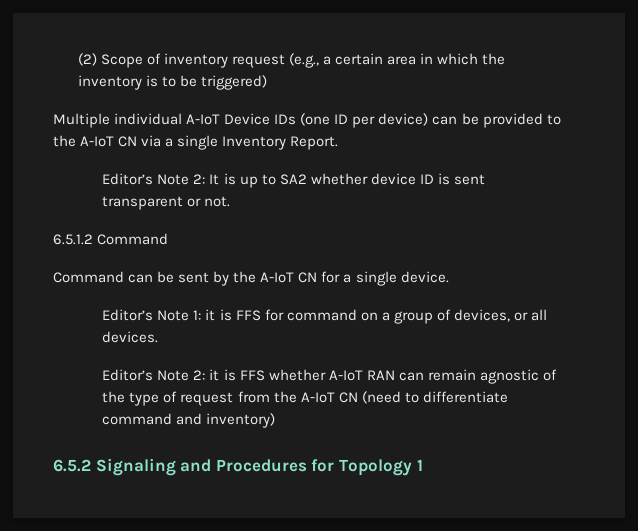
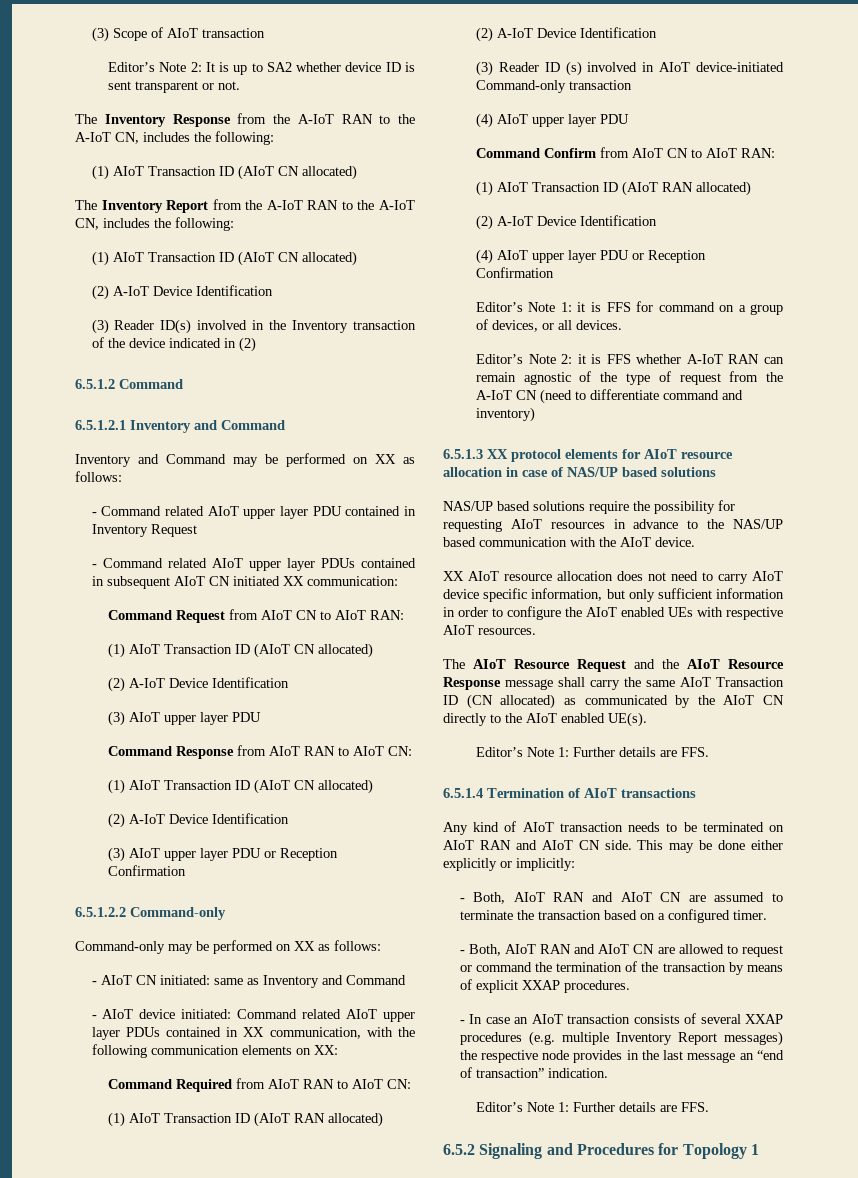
[77,53,97,66] (2) -> [91,27,109,42] (3)
[163,53,506,68] [77,75,267,90] [53,113,561,128] [53,135,339,150] inventory request (e.g., a certain area in which the inventory is to be triggered) // Multiple individual A-IoT Device IDs (one ID per device) can be provided to the A-IoT CN via a single Inventory Report. -> [166,28,265,38] AIoT transaction
[53,233,169,245] [53,271,449,286] 6.5.1.2 Command // Command can be sent by the A-IoT CN for a single device. -> [75,113,415,127] [75,131,274,145] [91,165,357,180] [75,199,415,213] [75,217,234,231] [91,251,357,266] [91,285,273,300] [91,319,416,334] [91,337,256,352] [75,379,183,389] [75,420,285,433] [75,453,415,467] [75,471,122,482] [91,506,416,519] [91,524,197,537] [91,558,416,571] [91,576,398,589] [107,609,404,623] [107,643,373,658] [107,677,289,692] [107,711,261,726] [107,745,412,759] [107,779,373,794] [107,813,289,828] [107,847,338,862] [107,865,186,876] [75,907,226,920] [75,940,381,954] [91,975,406,988] [91,1009,415,1022] [91,1027,415,1040] [91,1044,338,1058] [107,1078,411,1092] [107,1112,383,1127] [475,27,657,42] [475,61,784,76] [475,80,632,93] [475,113,629,128] [475,147,775,158] [475,181,751,196] [475,215,657,230] [475,249,706,264] [475,267,554,278] The Inventory Response from the A-IoT RAN to the A-IoT CN, includes the following: // (1) AIoT Transaction ID (AIoT CN allocated) // The Inventory Report from the A-IoT RAN to the A-IoT CN, includes the following: // (1) AIoT Transaction ID (AIoT CN allocated) // (2) A-IoT Device Identification // (3) Reader ID(s) involved in the Inventory transaction of the device indicated in (2) // 6.5.1.2 Command // 6.5.1.2.1 Inventory and Command // Inventory and Command may be performed on XX as follows: // - Command related AIoT upper layer PDU contained in Inventory Request // - Command related AIoT upper layer PDUs contained in subsequent AIoT CN initiated XX communication: // Command Request from AIoT CN to AIoT RAN: // (1) AIoT Transaction ID (AIoT CN allocated) // (2) A-IoT Device Identification // (3) AIoT upper layer PDU // Command Response from AIoT RAN to AIoT CN: // (1) AIoT Transaction ID (AIoT CN allocated) // (2) A-IoT Device Identification // (3) AIoT upper layer PDU or Reception Confirmation // 6.5.1.2.2 Command-only // Command-only may be performed on XX as follows: // - AIoT CN initiated: same as Inventory and Command // - AIoT device initiated: Command related AIoT upper layer PDUs contained in XX communication, with the following communication elements on XX: // Command Required from AIoT RAN to AIoT CN: // (1) AIoT Transaction ID (AIoT RAN allocated) // (2) A-IoT Device Identification // (3) Reader ID (s) involved in AIoT device-initiated Command-only transaction // (4) AIoT upper layer PDU // Command Confirm from AIoT CN to AIoT RAN: // (1) AIoT Transaction ID (AIoT RAN allocated) // (2) A-IoT Device Identification // (4) AIoT upper layer PDU or Reception Confirmation
(276, 420) none -> [443,449,733,462] [443,467,716,477] [443,500,735,514] [443,519,783,532] [443,537,695,547] [443,571,783,584] [443,588,784,602] [443,606,783,620] [443,625,536,635] [443,659,784,672] [443,677,784,690] [443,694,784,709] [443,712,647,727] [475,747,709,757] [443,788,696,798] [443,821,784,835] [443,840,783,853] [443,858,575,871] [459,892,783,904] [459,909,767,923] [459,944,783,957] [459,961,783,975] [459,979,630,993] [459,1013,783,1024] [459,1031,783,1046] [459,1050,784,1063] [459,1067,608,1078] [475,1102,709,1112] // 6.5.1.3 XX protocol elements for AIoT resource allocation in case of NAS/UP based solutions // NAS/UP based solutions require the possibility for requesting AIoT resources in advance to the NAS/UP based communication with the AIoT device. // XX AIoT resource allocation does not need to carry AIoT device specific information, but only sufficient information in order to configure the AIoT enabled UEs with respective AIoT resources. // The AIoT Resource Request and the AIoT Resource Response message shall carry the same AIoT Transaction ID (CN allocated) as communicated by the AIoT CN directly to the AIoT enabled UE(s). // Editor’s Note 1: Further details are FFS. // 6.5.1.4 Termination of AIoT transactions // Any kind of AIoT transaction needs to be terminated on AIoT RAN and AIoT CN side. This may be done either explicitly or implicitly: // - Both, AIoT RAN and AIoT CN are assumed to terminate the transaction based on a configured timer. // - Both, AIoT RAN and AIoT CN are allowed to request or command the termination of the transaction by means of explicit XXAP procedures. // - In case an AIoT transaction consists of several XXAP procedures (e.g. multiple Inventory Report messages) the respective node provides in the last message an “end of transaction” indication. // Editor’s Note 1: Further details are FFS.

